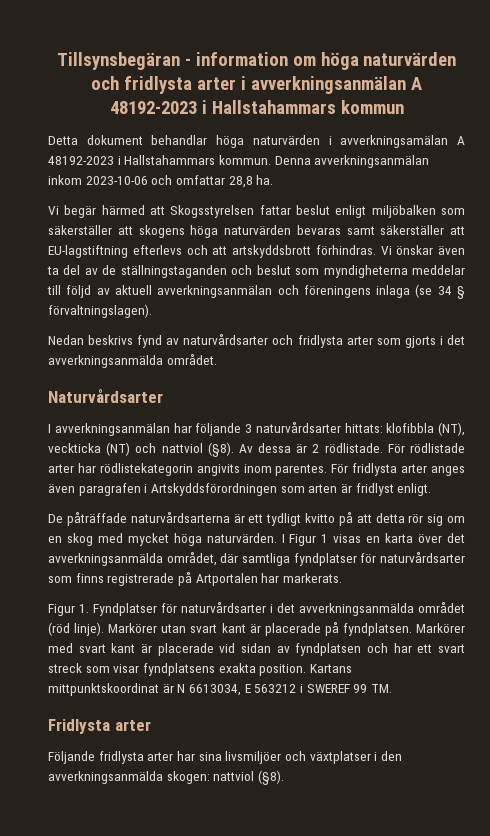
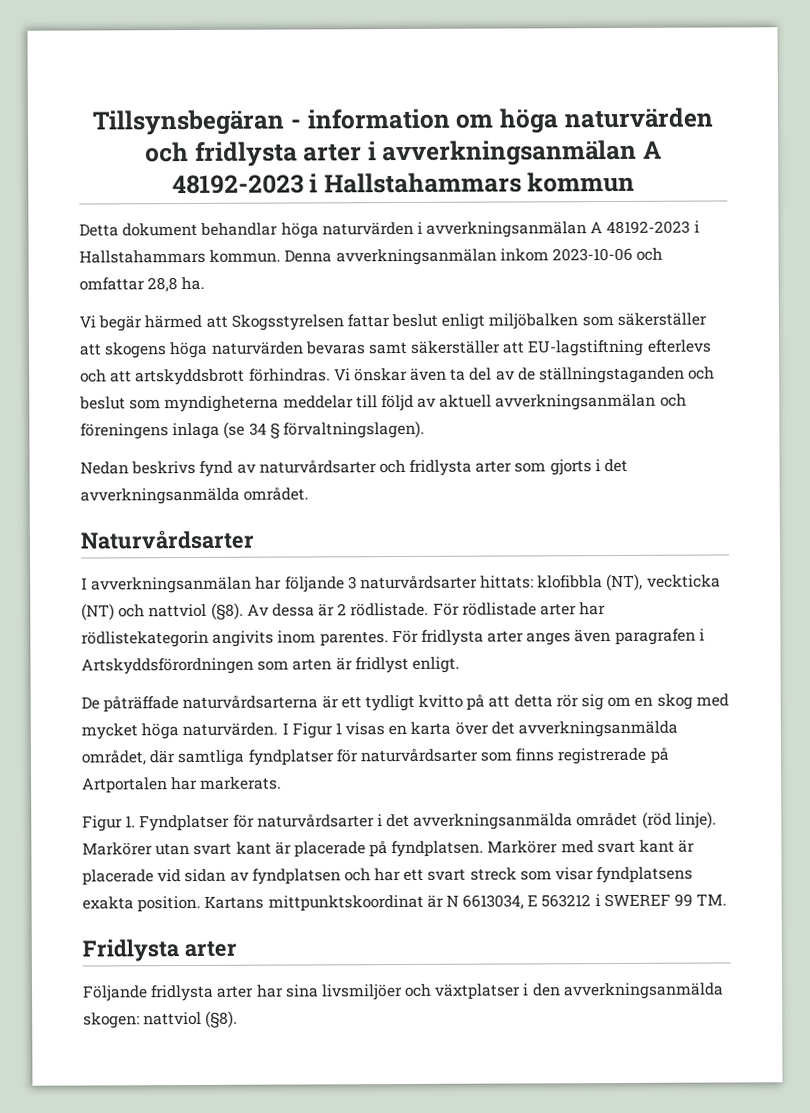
[340,135,449,148] avverkningsamälan -> [426,221,588,238] avverkningsanmälan

